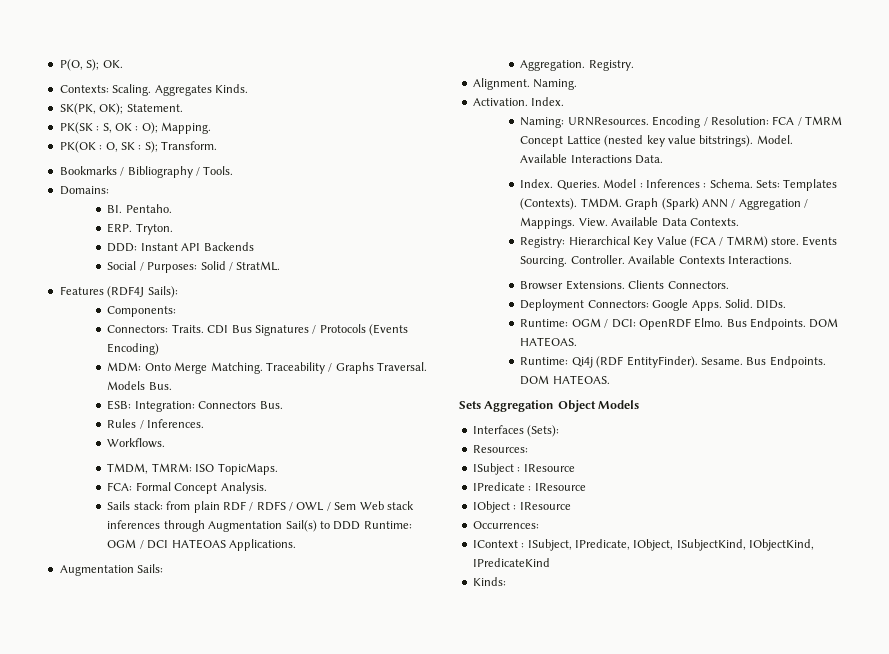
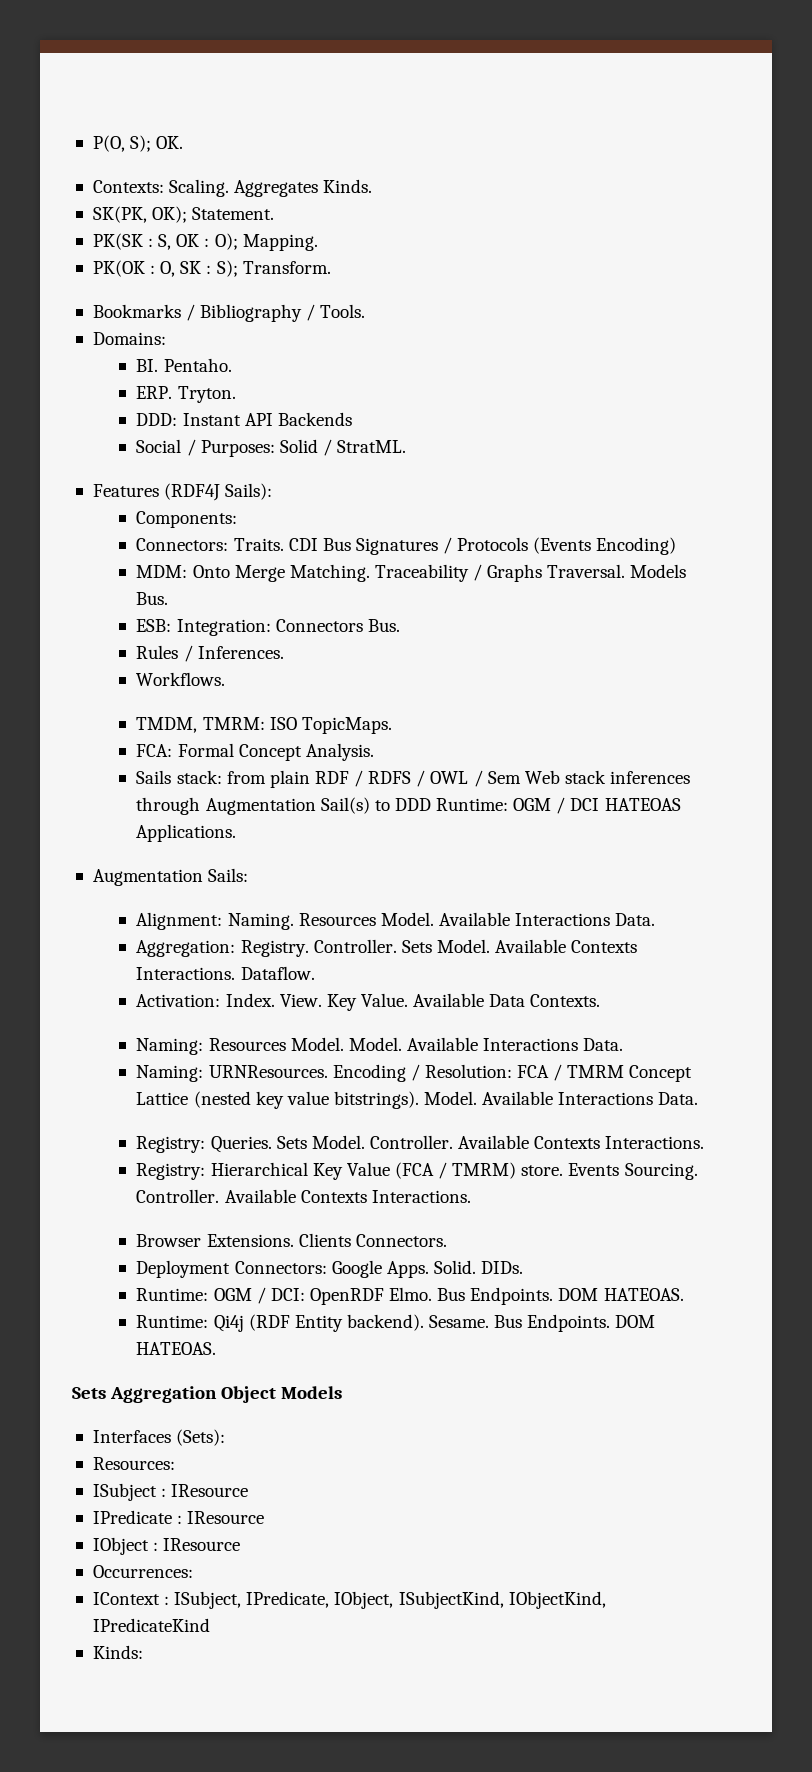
[520,60,634,71] [472,78,578,90] [472,97,565,106] Aggregation. Registry. // Alignment. Naming. // Activation. Index. -> [136,912,656,930] [136,939,638,957] [136,966,315,980] [136,993,601,1011] [136,1037,624,1055] Alignment: Naming. Resources Model. Available Interactions Data. // Aggregation: Registry. Controller. Sets Model. Available Contexts Interactions. Dataflow. // Activation: Index. View. Key Value. Available Data Contexts. // Naming: Resources Model. Model. Available Interactions Data.
[520,179,838,191] [520,198,809,210] [520,217,739,229] Index. Queries. Model : Inferences : Schema. Sets: Templates (Contexts). TMDM. Graph (Spark) ANN / Aggregation / Mappings. View. Available Data Contexts. -> [136,1135,705,1153] Registry: Queries. Sets Model. Controller. Available Contexts Interactions.
[626,356,698,368] EntityFinder). -> [294,1314,424,1332] Entity backend).

